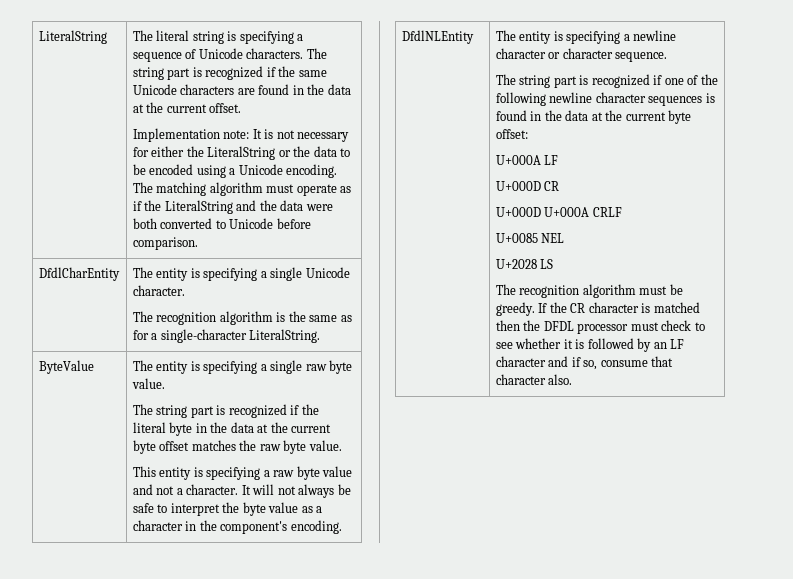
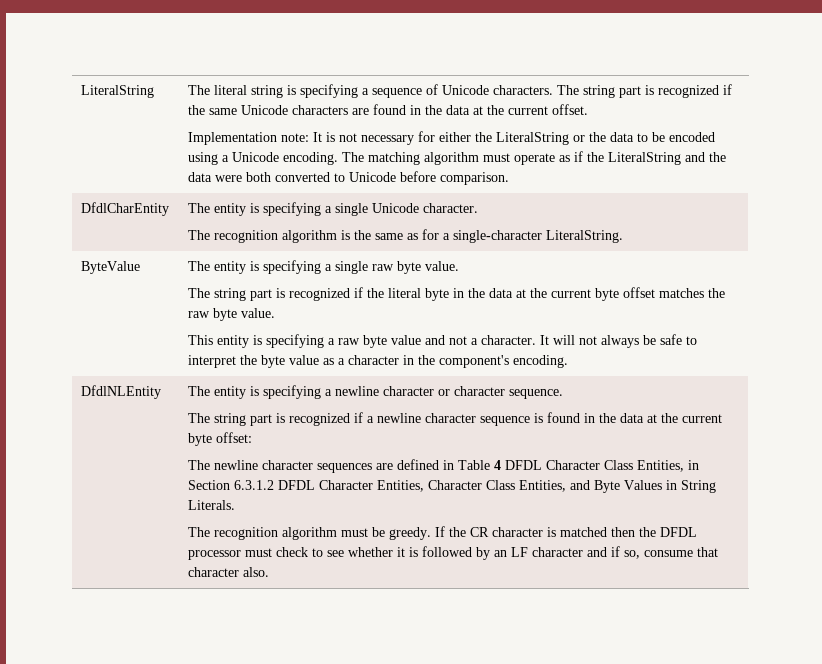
[664,74,718,85] [495,92,703,106] one of the following newline character sequences -> [367,413,531,426] a newline character sequence
[495,155,559,165] [495,181,560,191] [495,207,622,217] [495,233,565,243] [495,259,554,269] U+000A LF // U+000D CR // U+000D U+000A CRLF // U+0085 NEL // U+2028 LS -> [188,459,700,473] [188,480,717,493] [188,500,236,510] The newline character sequences are defined in Table 4 DFDL Character Class Entities, in Section 6.3.1.2 DFDL Character Entities, Character Class Entities, and Byte Values in String Literals.

